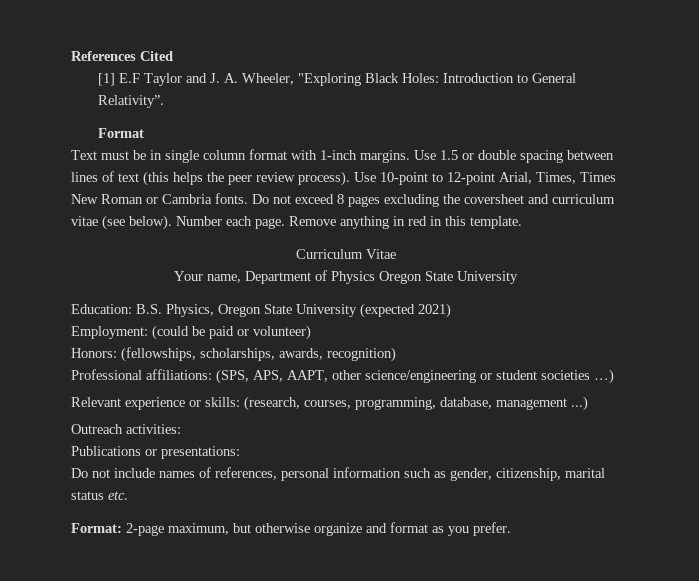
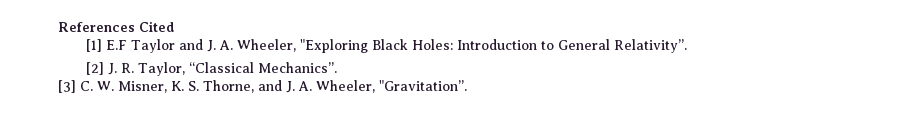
[98,128,145,138] [71,149,614,163] [71,171,616,186] [71,193,615,207] [71,215,522,230] [295,249,396,259] [174,270,518,284] [71,303,451,318] [71,325,311,340] [71,347,396,362] [71,369,614,384] [71,396,588,411] [71,424,181,434] [71,446,240,459] [71,467,605,481] [71,491,128,500] [71,522,511,536] Format // Text must be in single column format with 1-inch margins. Use 1.5 or double spacing between lines of text (this helps the peer review process). Use 10-point to 12-point Arial, Times, Times New Roman or Cambria fonts. Do not exceed 8 pages excluding the coversheet and curriculum vitae (see below). Number each page. Remove anything in red in this template. // Curriculum Vitae // Your name, Department of Physics Oregon State University // Education: B.S. Physics, Oregon State University (expected 2021) // Employment: (could be paid or volunteer) // Honors: (fellowships, scholarships, awards, recognition) // Professional affiliations: (SPS, APS, AAPT, other science/engineering or student societies …) // Relevant experience or skills: (research, courses, programming, database, management ...) // Outreach activities: // Publications or presentations: // Do not include names of references, personal information such as gender, citizenship, marital status etc. // Format: 2-page maximum, but otherwise organize and format as you prefer. -> [85,62,337,76] [58,80,467,93] [2] J. R. Taylor, “Classical Mechanics”. // [3] C. W. Misner, K. S. Thorne, and J. A. Wheeler, "Gravitation”.

